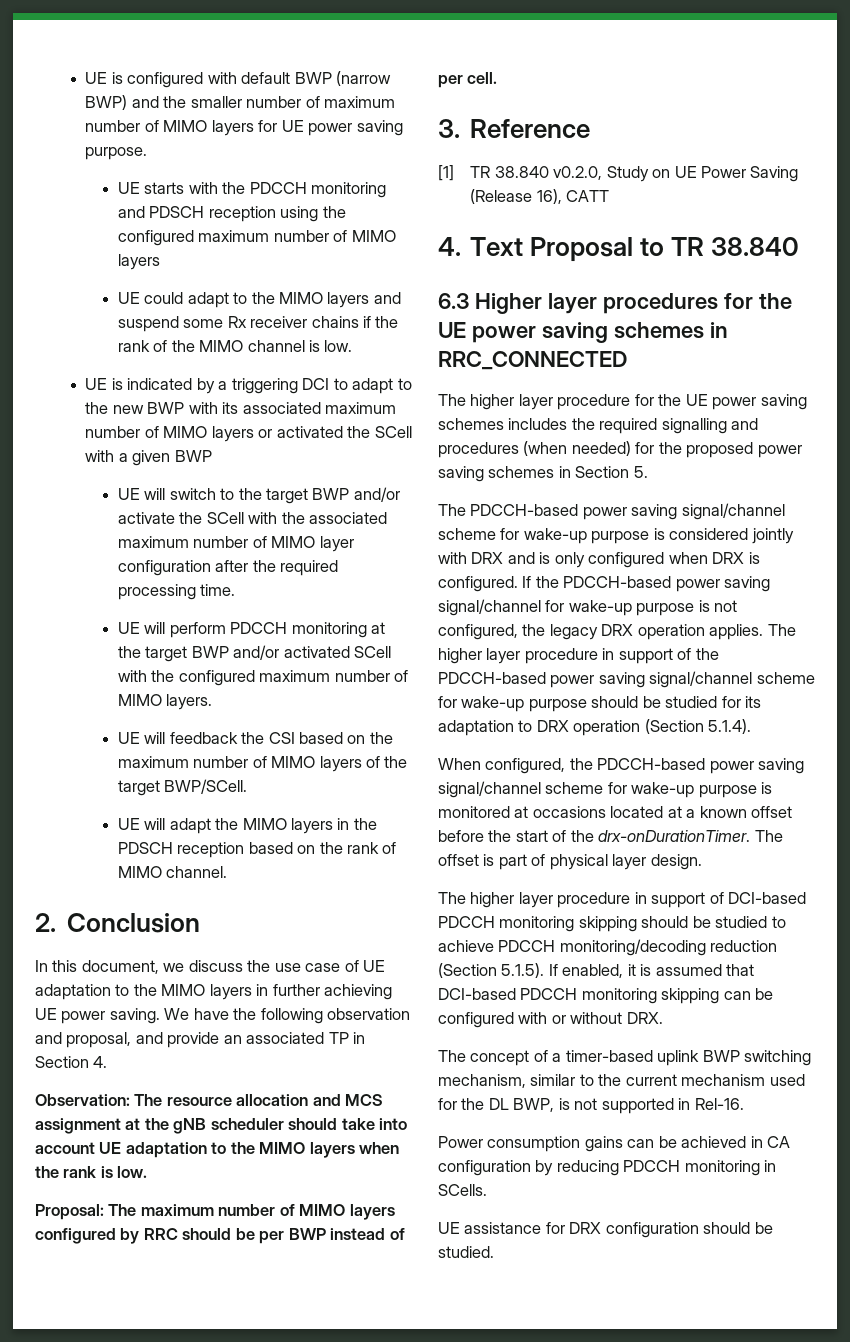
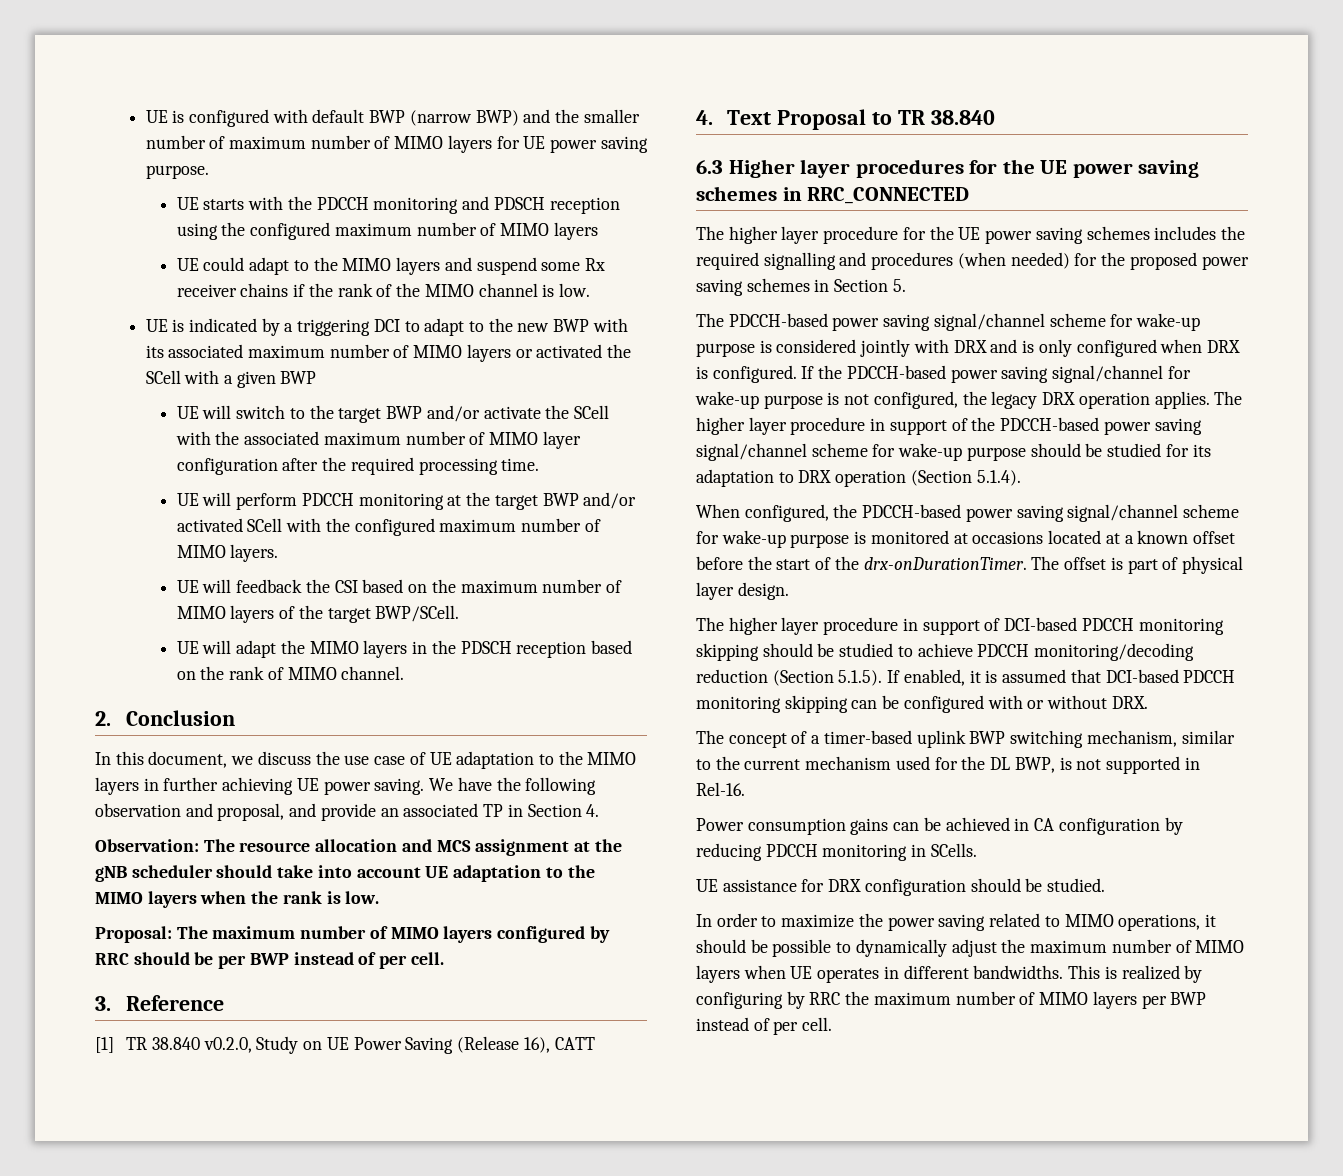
(494, 1252) none -> [696,913,1216,931] [696,939,1245,957] [696,965,1203,983] [696,991,1207,1009] [696,1017,833,1035] // In order to maximize the power saving related to MIMO operations, it should be possible to dynamically adjust the maximum number of MIMO layers when UE operates in different bandwidths. This is realized by configuring by RRC the maximum number of MIMO layers per BWP instead of per cell.

